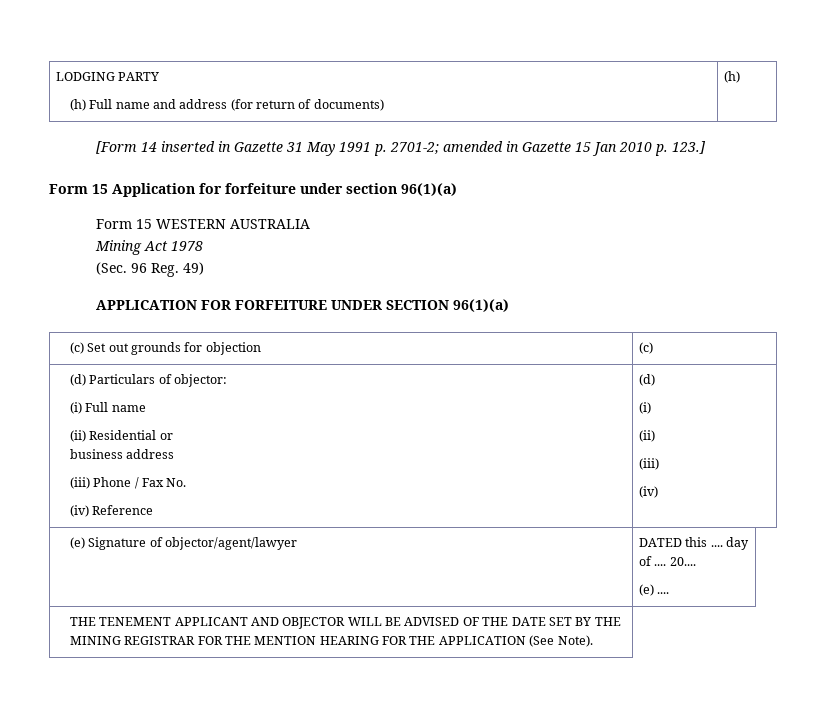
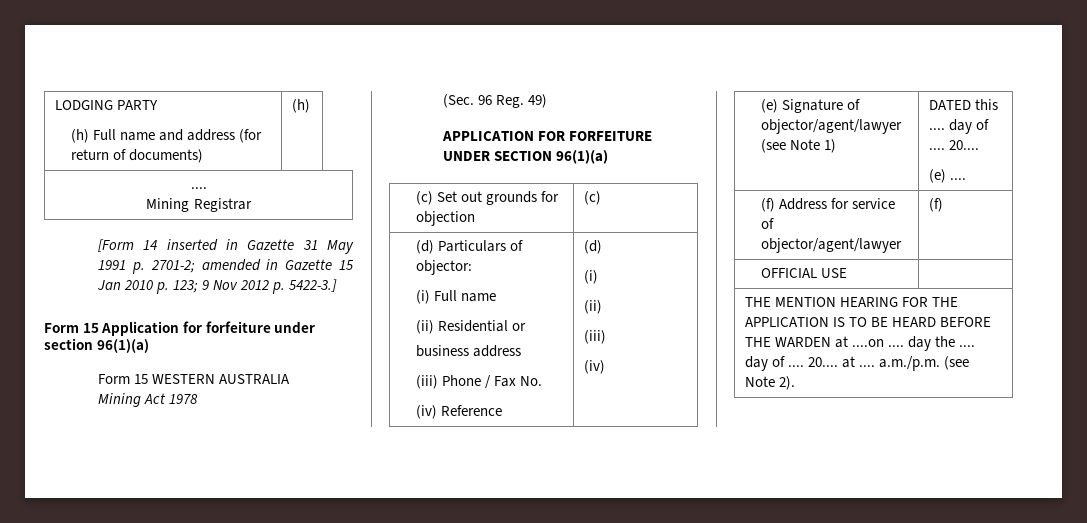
(740, 77) none -> [190,187,207,189] [146,198,252,212] // .... // Mining Registrar
[671,141,706,154] 123.] -> [173,279,338,294] 123; 9 Nov 2012 p. 5422-3.]
(297, 543) none -> [761,139,837,153] (see Note 1)
[69,617,621,629] [69,636,223,645] THE TENEMENT APPLICANT AND OBJECTOR WILL BE ADVISED OF THE DATE SET BY THE MINING REGISTRAR FOR -> [761,198,896,212] [761,218,775,229] [761,238,903,253] [928,198,943,212] [761,268,848,278] (f) Address for service of objector/agent/lawyer | (f) // OFFICIAL USE | //
[529,635,593,647] (See Note). -> [832,317,992,327] [744,336,976,351] [744,356,970,371] [744,376,795,390] IS TO BE HEARD BEFORE THE WARDEN at ....on .... day the .... day of .... 20.... at .... a.m./p.m. (see Note 2).

